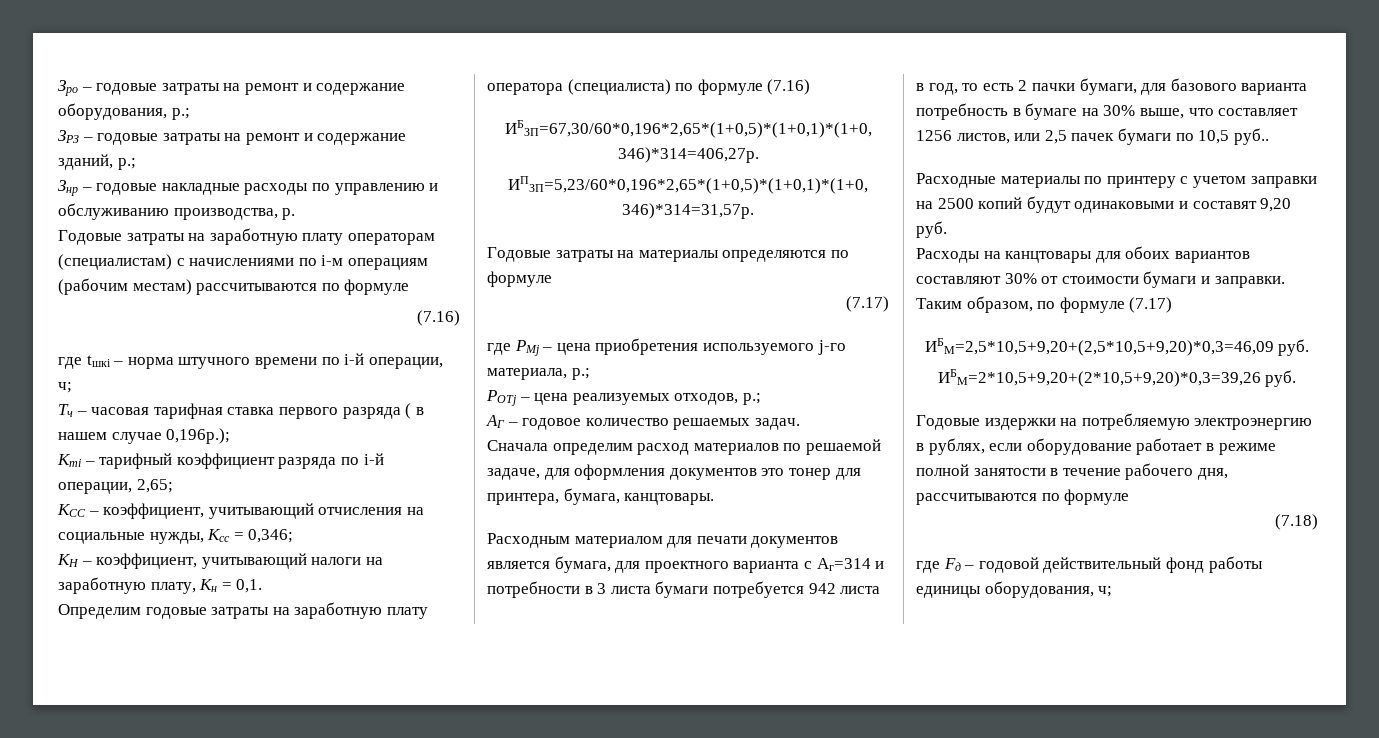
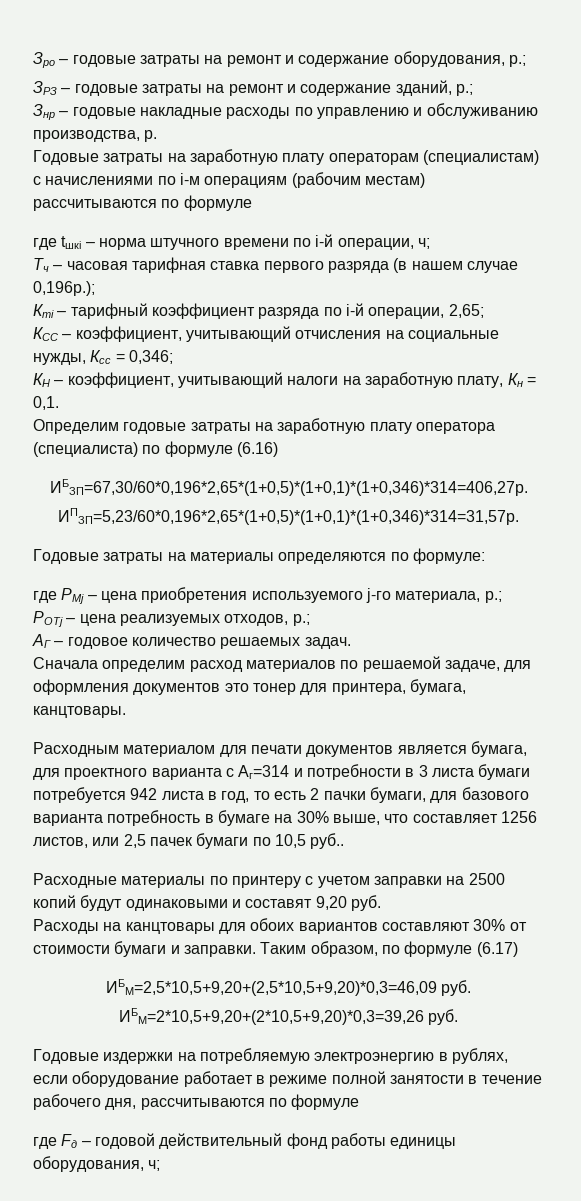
[417,310,460,326] // (7.16) -> (252, 203) none
[405,403,424,419] ( в -> [393,258,408,273] (в
[767,79,811,95] (7.16) -> [236,442,278,457] (6.16)
[487,271,552,287] [846,296,889,312] формуле // (7.17) -> [412,548,485,564] формуле:
[1129,297,1173,313] (7.17) -> [476,942,518,957] (6.17)
[1275,514,1318,530] // (7.18) -> (360, 1102) none

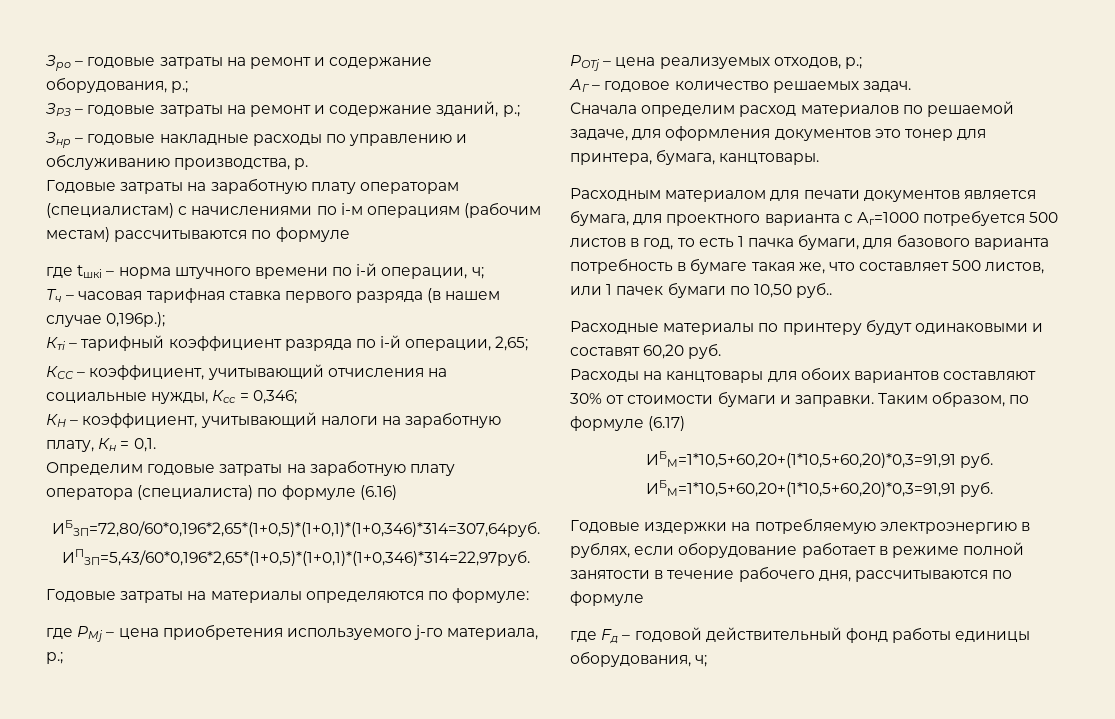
[49,479,528,496] [58,508,519,525] ИБЗП=67,30/60*0,196*2,65*(1+0,5)*(1+0,1)*(1+0,346)*314=406,27р. // ИПЗП=5,23/60*0,196*2,65*(1+0,5)*(1+0,1)*(1+0,346)*314=31,57р. -> [51,520,540,537] [61,549,530,566] ИБЗП=72,80/60*0,196*2,65*(1+0,5)*(1+0,1)*(1+0,346)*314=307,64руб. // ИПЗП=5,43/60*0,196*2,65*(1+0,5)*(1+0,1)*(1+0,346)*314=22,97руб.
[238,764,531,780] [33,787,204,803] Аг=314 и потребности в 3 листа бумаги потребуется 942 листа -> [856,210,1059,226] [570,238,626,247] Аг=1000 потребуется 500 листов
[310,788,366,800] 2 пачки -> [737,236,795,247] 1 пачка
[274,811,380,825] на 30% выше, -> [751,262,825,274] такая же,
[500,811,537,823] 1256 -> [952,260,982,271] 500
[123,834,146,848] 2,5 -> [606,284,613,295] 1
[274,834,306,848] 10,5 -> [753,284,792,298] 10,50
[305,873,505,888] [33,895,76,908] с учетом заправки на 2500 копий -> (862, 329) none
[315,896,347,910] 9,20 -> [643,344,685,359] 60,20
[105,979,472,996] [118,1008,424,1025] ИБМ=2,5*10,5+9,20+(2,5*10,5+9,20)*0,3=46,09 руб. // ИБМ=2*10,5+9,20+(2*10,5+9,20)*0,3=39,26 -> [645,451,994,468] [645,480,956,497] ИБМ=1*10,5+60,20+(1*10,5+60,20)*0,3=91,91 руб. // ИБМ=1*10,5+60,20+(1*10,5+60,20)*0,3=91,91

